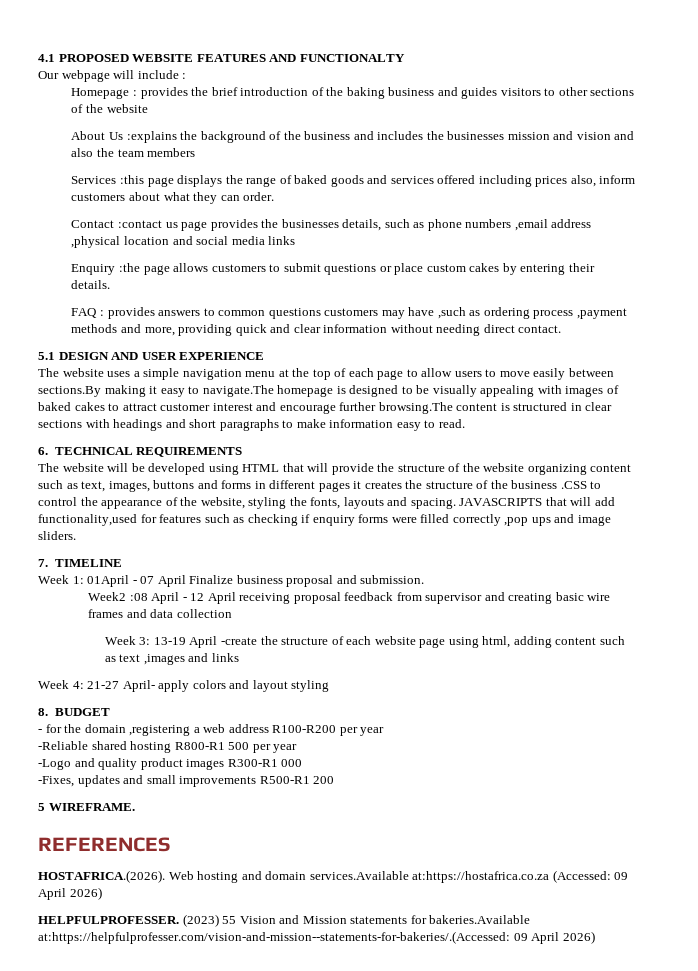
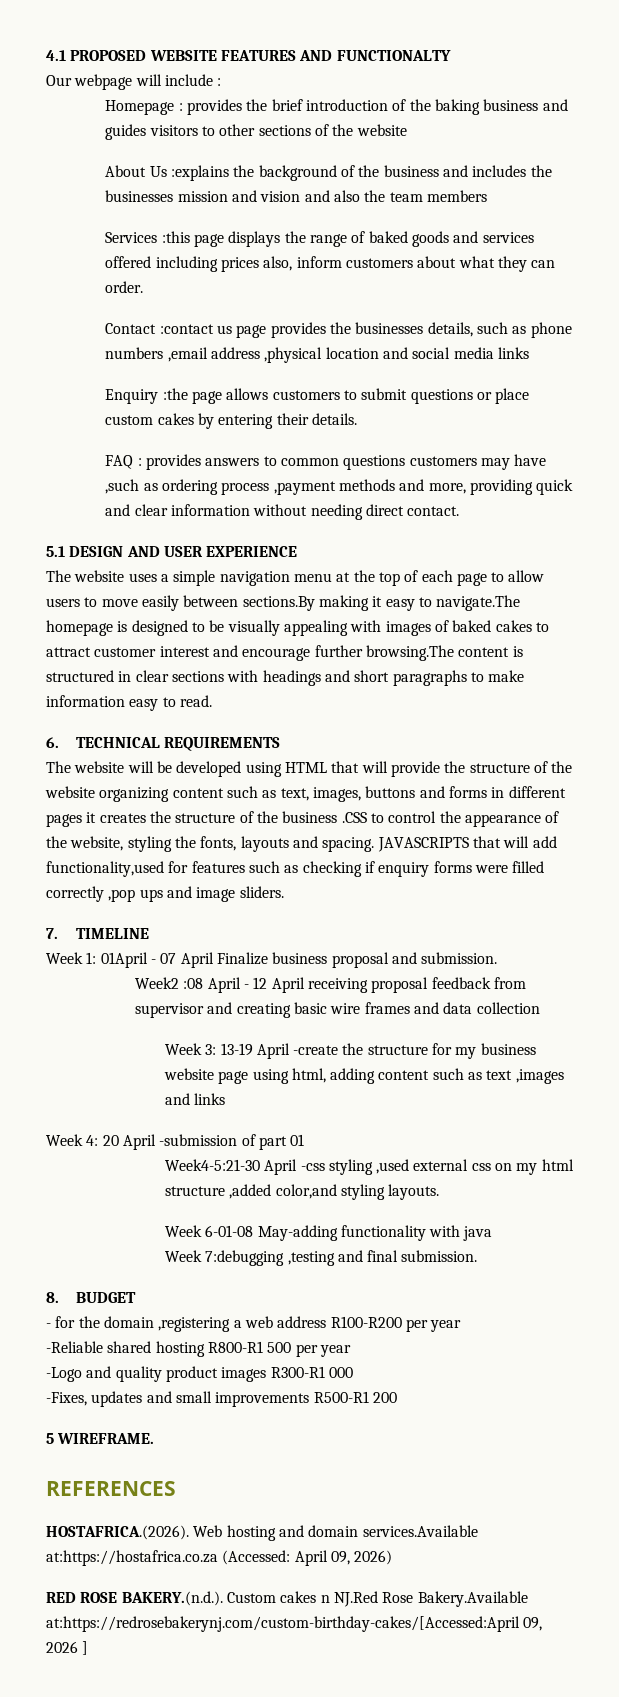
[331,636,372,645] of each -> [432,1043,536,1059] for my business
[87,680,330,692] 21-27 April- apply colors and layout styling -> [102,1134,305,1150] [164,1159,574,1175] [164,1184,440,1200] [164,1225,493,1241] [164,1250,478,1266] 20 April -submission of part 01 // Week4-5:21-30 April -css styling ,used external css on my html structure ,added color,and styling layouts. // Week 6-01-08 May-adding functionality with java // Week 7:debugging ,testing and final submission.
[614,872,629,880] [38,888,66,900] 09 April -> [294,1550,350,1566] April 09,
[38,914,531,927] [38,931,595,944] HELPFULPROFESSER. (2023) 55 Vision and Mission statements for bakeries.Available at:https://helpfulprofesser.com/vision-and-mission--statements-for-bakeries/.(Accessed: 09 April 2026) -> [46,1591,528,1607] [46,1616,543,1632] [46,1641,89,1655] RED ROSE BAKERY.(n.d.). Custom cakes n NJ.Red Rose Bakery.Available at:https://redrosebakerynj.com/custom-birthday-cakes/[Accessed:April 09, 2026 ]

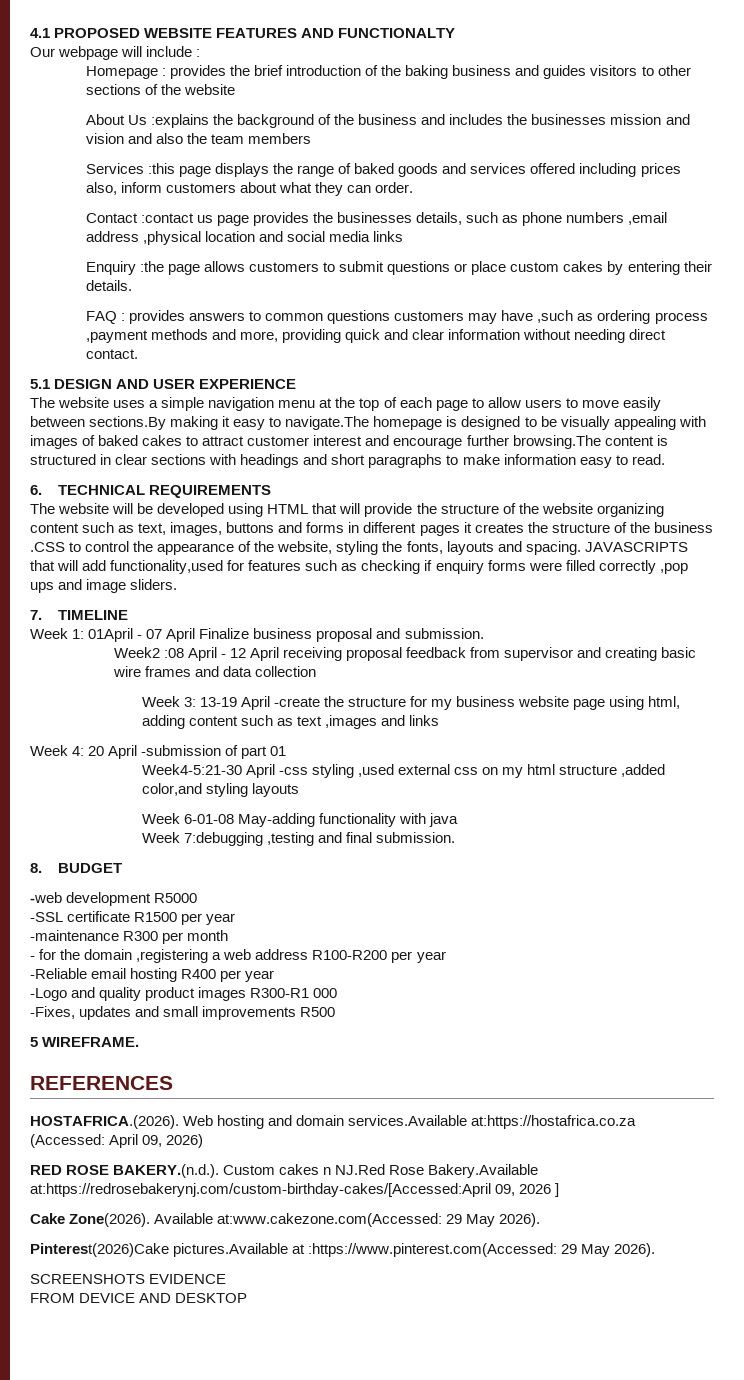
[388,1184,440,1200] layouts. -> [251,783,299,797] layouts
(136, 1297) none -> [30,892,198,906] [30,911,236,925] [30,930,229,944] // -web development R5000 // -SSL certificate R1500 per year // -maintenance R300 per month
[107,1341,292,1357] shared hosting R800-R1 500 -> [91,968,217,982] email hosting R400
[313,1391,397,1403] R500-R1 200 -> [300,1007,336,1017] R500
(89, 1648) none -> [30,1213,541,1227] [30,1243,656,1257] [30,1274,227,1284] [30,1293,248,1303] // Cake Zone(2026). Available at:www.cakezone.com(Accessed: 29 May 2026). // Pinterest(2026)Cake pictures.Available at :https://www.pinterest.com(Accessed: 29 May 2026). // SCREENSHOTS EVIDENCE // FROM DEVICE AND DESKTOP

